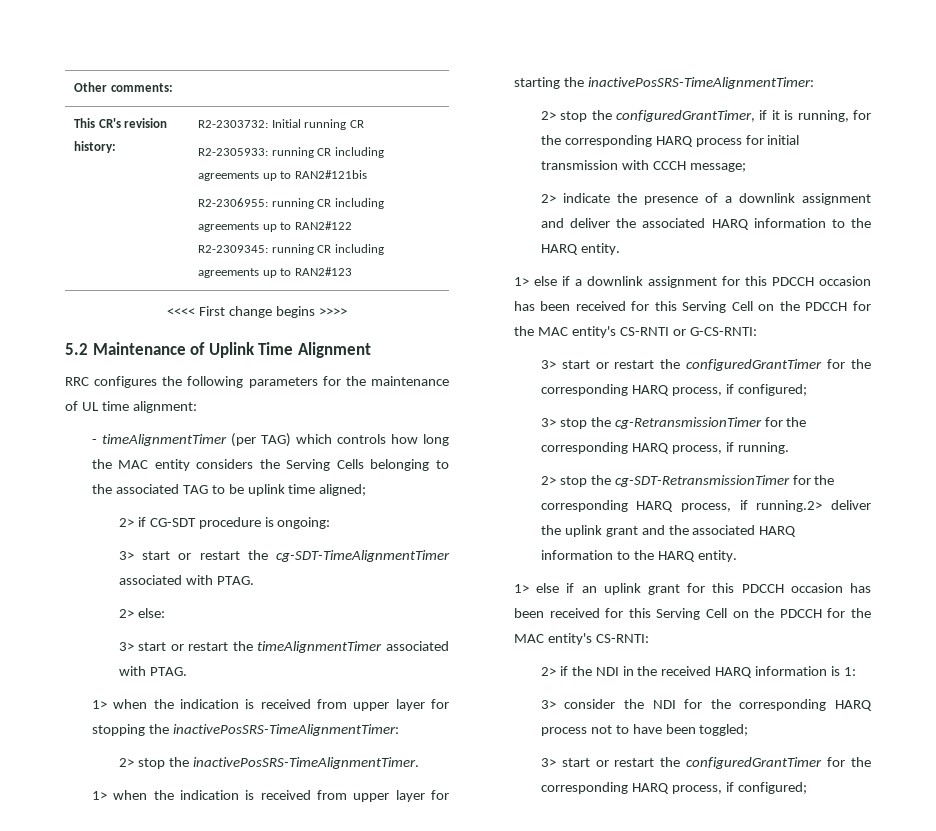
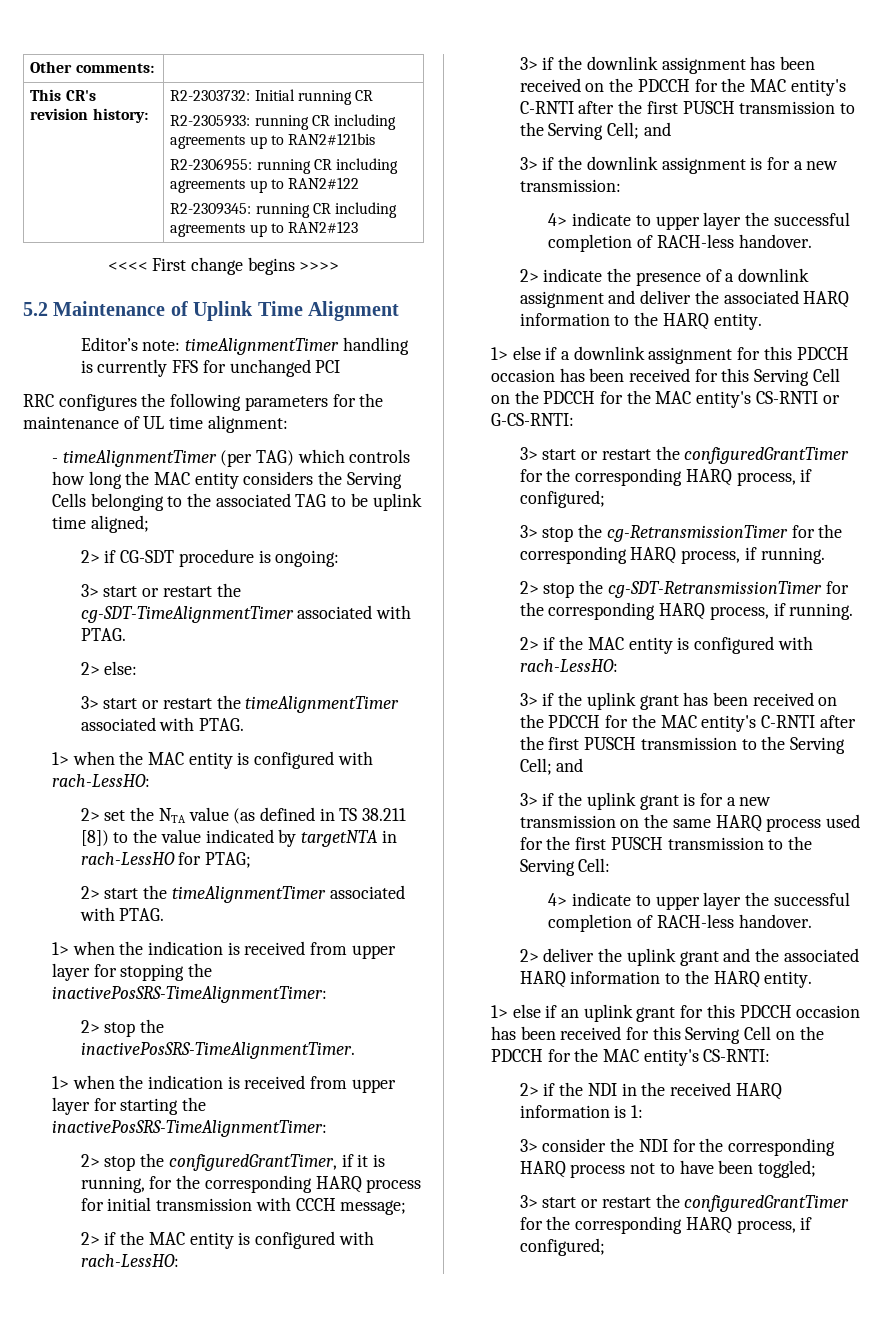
(371, 350) none -> [80,337,409,355] [80,359,341,377] // Editor’s note: timeAlignmentTimer handling is currently FFS for unchanged PCI
(187, 671) none -> [51,751,373,769] [51,774,150,787] [80,807,407,824] [80,829,397,847] [80,852,252,868] [80,885,405,903] [79,907,165,921] // 1> when the MAC entity is configured with rach-LessHO: // 2> set the NTA value (as defined in TS 38.211 [8]) to the value indicated by targetNTA in rach-LessHO for PTAG; // 2> start the timeAlignmentTimer associated with PTAG.
(746, 167) none -> [80,1231,374,1249] [80,1254,179,1267] [519,56,815,74] [519,78,846,96] [519,100,855,114] [519,122,671,140] [519,156,839,174] [519,179,621,192] [548,212,850,230] [548,234,812,252] // 2> if the MAC entity is configured with rach-LessHO: // 3> if the downlink assignment has been received on the PDCCH for the MAC entity's C-RNTI after the first PUSCH transmission to the Serving Cell; and // 3> if the downlink assignment is for a new transmission: // 4> indicate to upper layer the successful completion of RACH-less handover.
[756,500,823,512] running.2> -> [789,603,854,620] [519,636,813,654] [519,659,618,672] [519,692,838,710] [519,714,856,732] [519,736,845,754] [519,758,584,775] [519,792,772,810] [519,814,860,832] [519,836,812,850] [519,858,611,876] [548,892,850,910] [548,914,812,932] [519,949,539,962] running. // 2> if the MAC entity is configured with rach-LessHO: // 3> if the uplink grant has been received on the PDCCH for the MAC entity's C-RNTI after the first PUSCH transmission to the Serving Cell; and // 3> if the uplink grant is for a new transmission on the same HARQ process used for the first PUSCH transmission to the Serving Cell: // 4> indicate to upper layer the successful completion of RACH-less handover. // 2>

